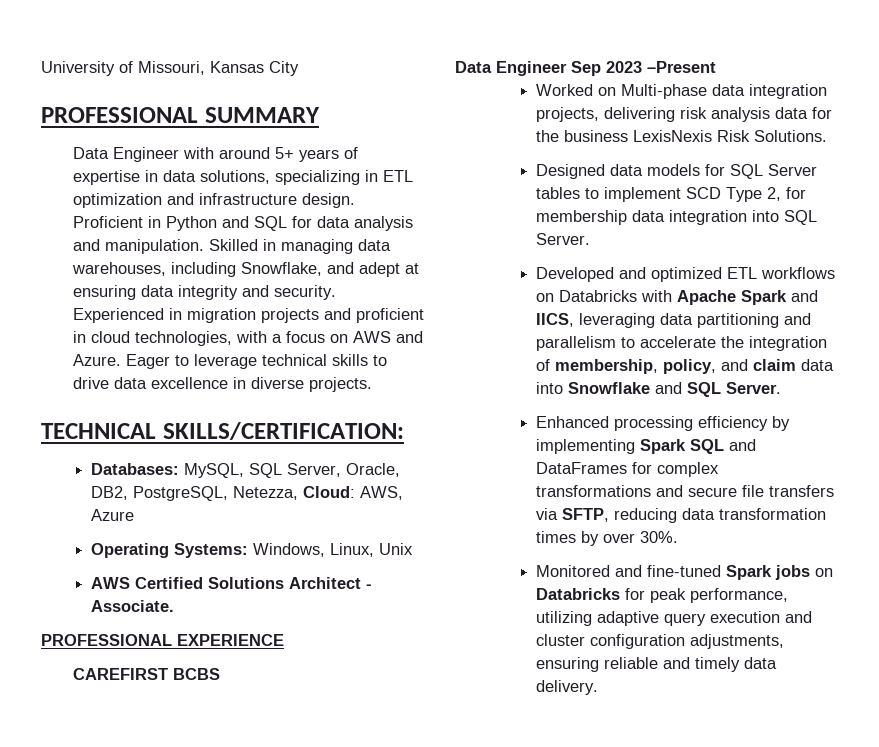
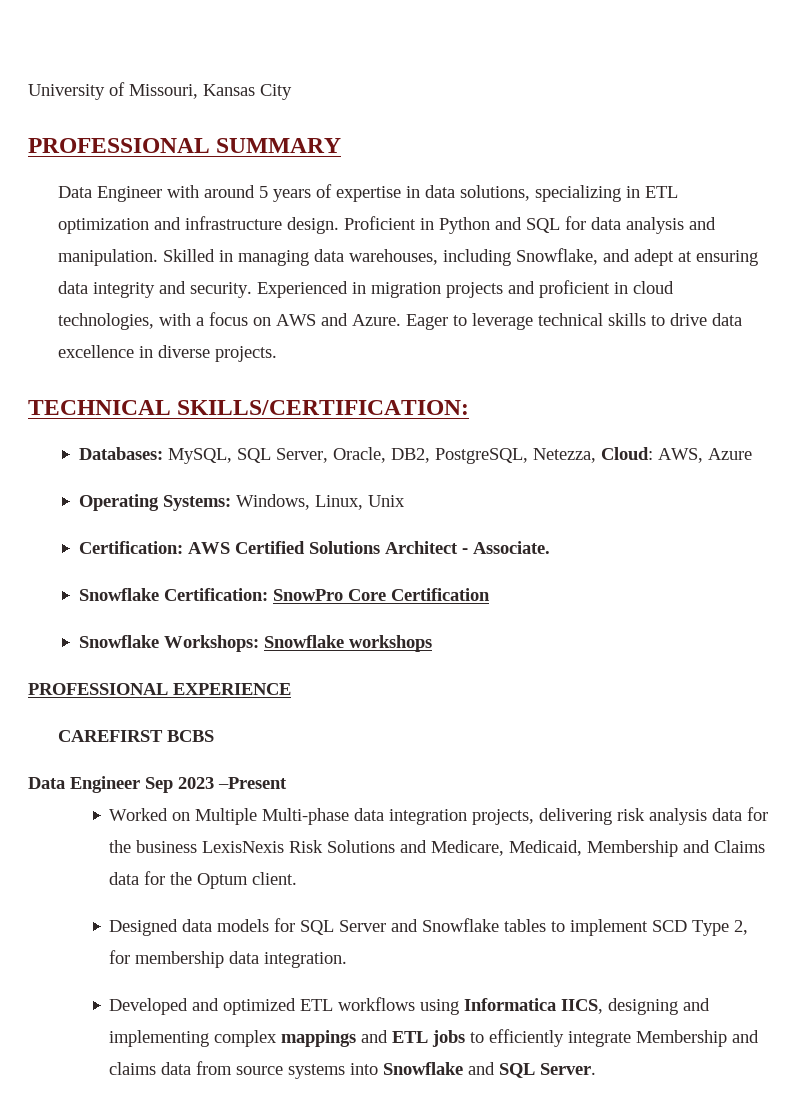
[274,147,294,159] 5+ -> [259,186,269,198] 5
(413, 549) none -> [78,541,183,554] Certification:
(174, 606) none -> [78,588,490,601] [78,635,432,652] // Snowflake Certification: SnowPro Core Certification // Snowflake Workshops: Snowflake workshops
(617, 91) none -> [195,808,258,825] Multiple
[754,130,828,142] Solutions. -> [327,840,766,857] [109,871,298,889] Solutions and Medicare, Medicaid, Membership and Claims data for the Optum client.
(818, 170) none -> [391,918,500,932] and Snowflake
[669,210,818,225] [536,233,591,245] integration into SQL Server. -> [264,952,348,968] integration.
[536,290,819,305] [536,313,812,328] [536,336,828,351] [536,359,835,374] on Databricks with Apache Spark and IICS, leveraging data partitioning and parallelism to accelerate the integration of membership, policy, and claim data -> [420,998,711,1015] [109,1029,760,1047] [109,1061,346,1079] using Informatica IICS, designing and implementing complex mappings and ETL jobs to efficiently integrate Membership and claims data from source systems
[536,416,791,431] [536,439,757,454] [536,462,720,477] [536,485,835,497] [536,508,827,523] [536,531,679,546] [536,565,834,580] [536,588,789,603] [536,611,813,626] [536,634,785,649] [536,657,778,672] [536,680,599,695] // Enhanced processing efficiency by implementing Spark SQL and DataFrames for complex transformations and secure file transfers via SFTP, reducing data transformation times by over 30%. // Monitored and fine-tuned Spark jobs on Databricks for peak performance, utilizing adaptive query execution and cluster configuration adjustments, ensuring reliable and timely data delivery. -> (597, 1069) none

